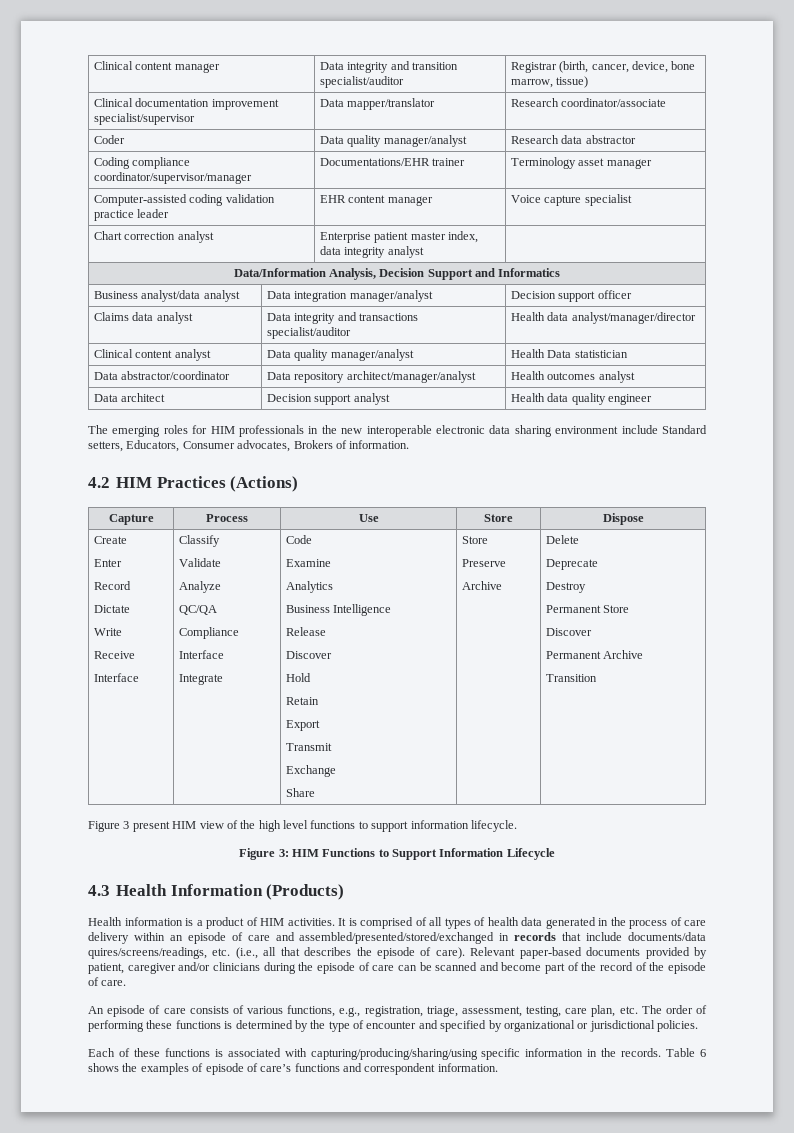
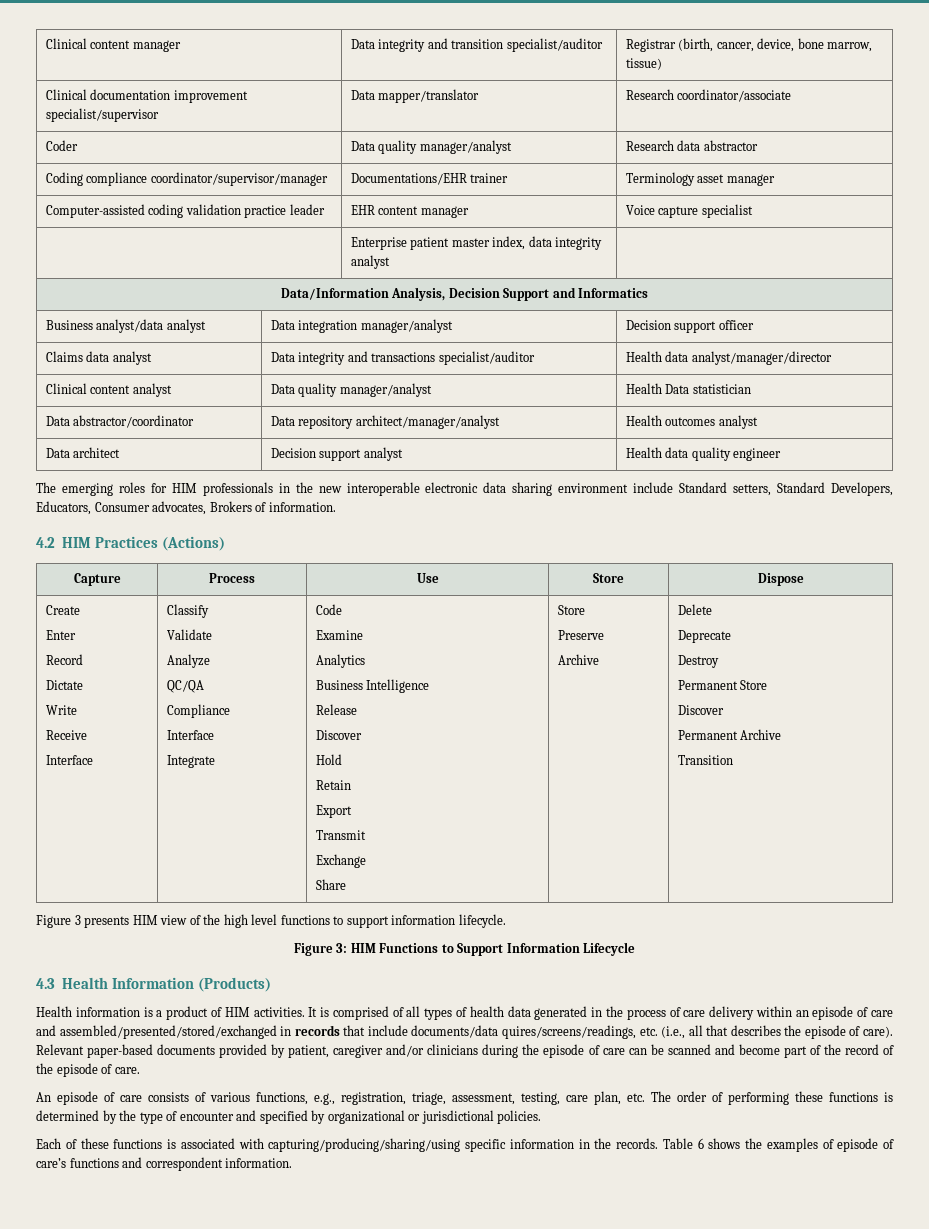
[93,231,214,243] Chart correction analyst -> (753, 211) none
(123, 446) none -> [777,482,893,496] Standard Developers,
[132,821,170,832] present -> [84,916,130,928] presents

